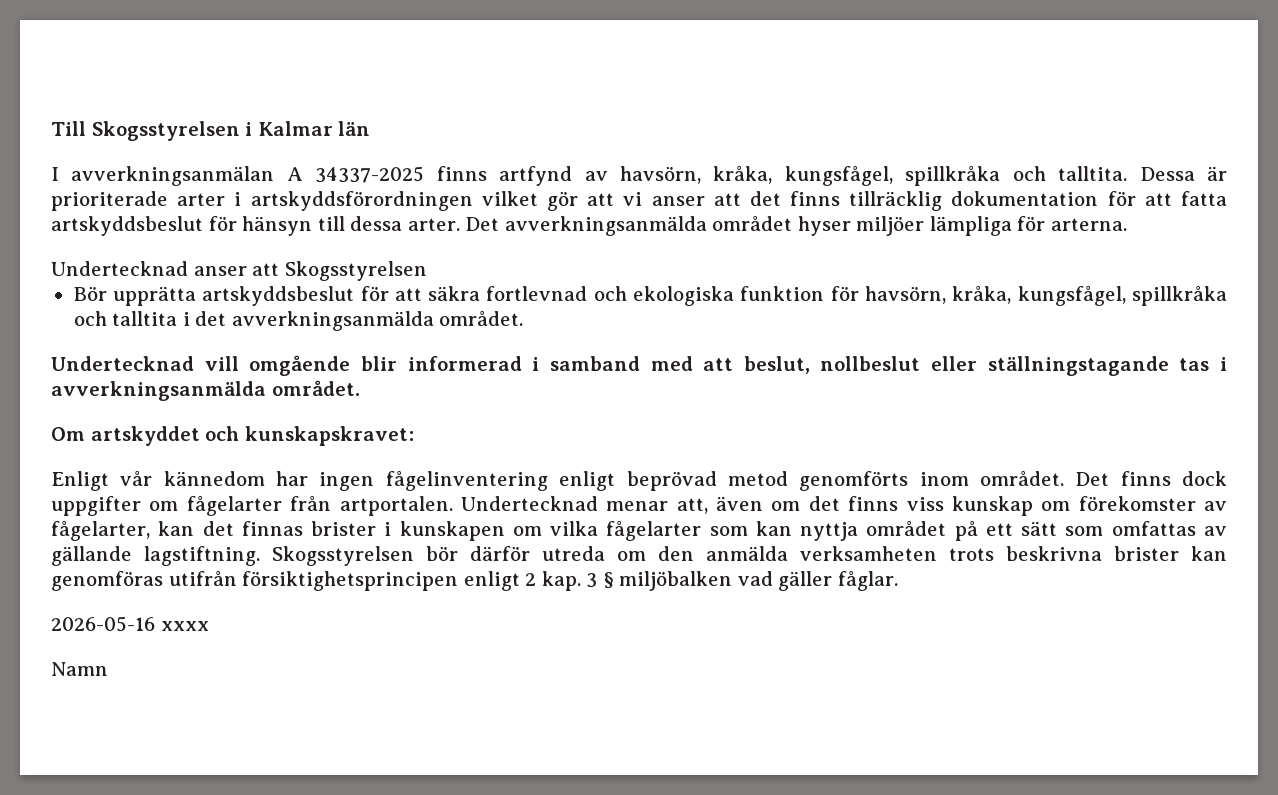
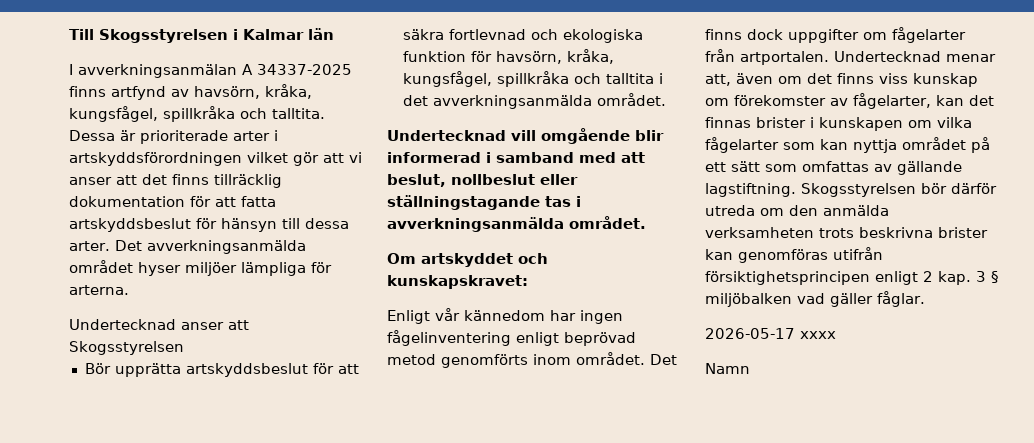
[51,616,155,632] 2026-05-16 -> [705,328,795,339] 2026-05-17

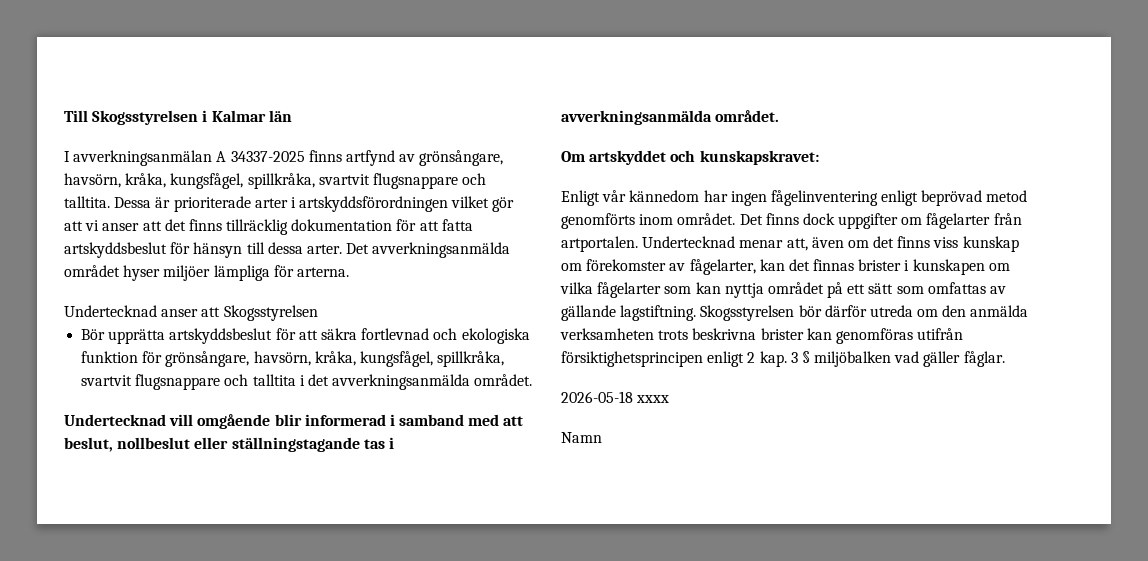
[194,84,312,99] [69,106,235,122] havsörn, kråka, kungsfågel, spillkråka -> [419,150,504,166] [64,173,458,189] grönsångare, havsörn, kråka, kungsfågel, spillkråka, svartvit flugsnappare
[495,49,614,64] [402,71,569,87] havsörn, kråka, kungsfågel, spillkråka -> [165,351,505,367] [81,374,221,390] grönsångare, havsörn, kråka, kungsfågel, spillkråka, svartvit flugsnappare
[705,328,795,339] 2026-05-17 -> [561,391,633,403] 2026-05-18

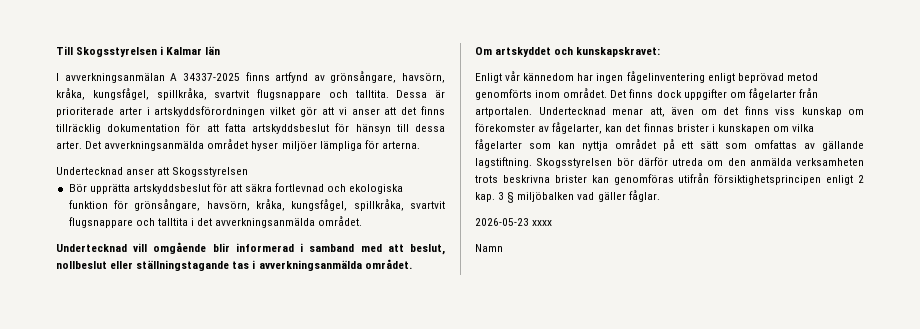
[561,391,633,403] 2026-05-18 -> [475,218,529,226] 2026-05-23

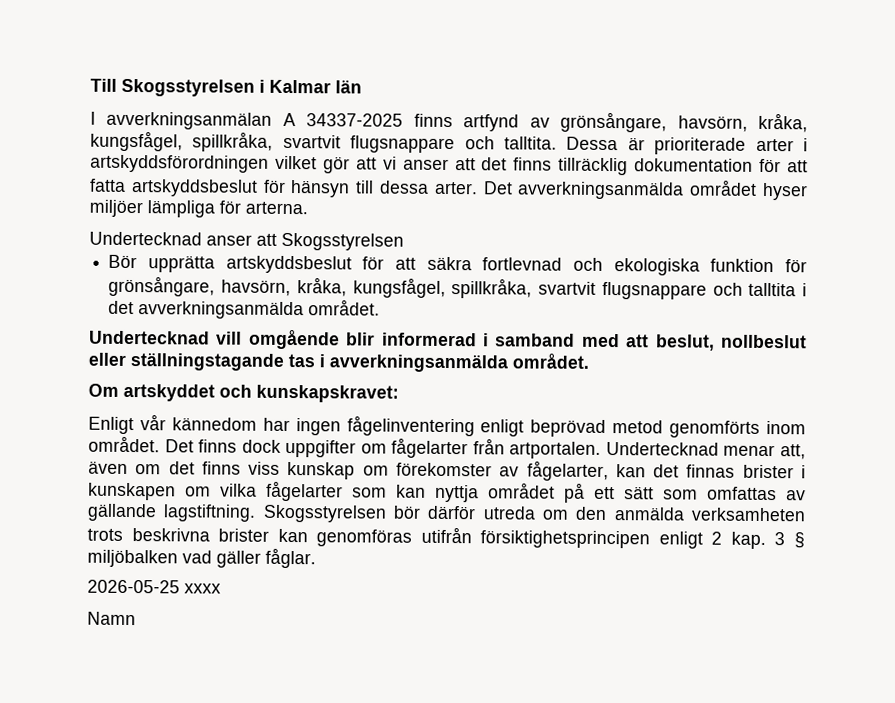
[475,218,529,226] 2026-05-23 -> [87,579,180,594] 2026-05-25

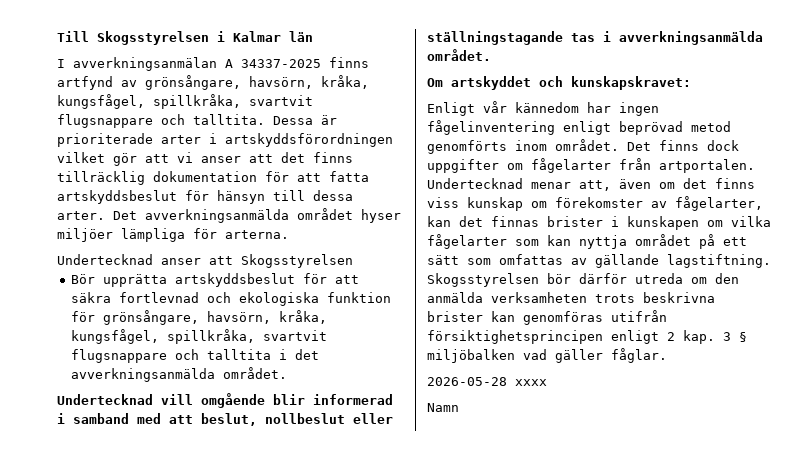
[87,579,180,594] 2026-05-25 -> [427,377,507,386] 2026-05-28

